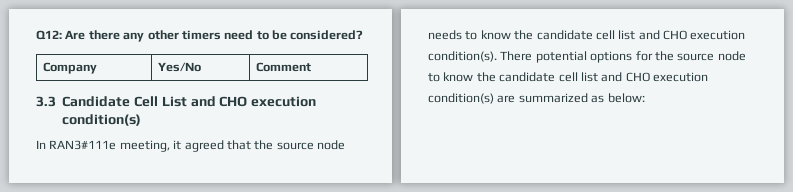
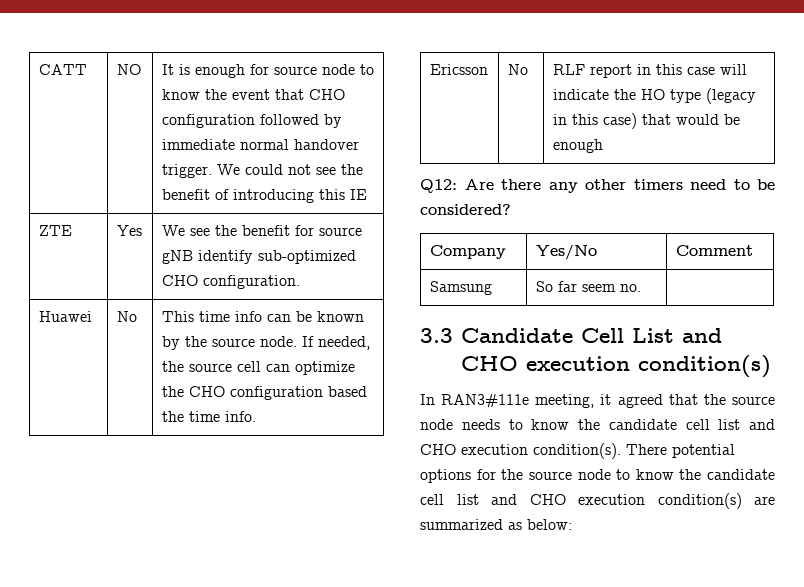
(36, 35) none -> [38,64,87,75] [116,64,141,75] [161,64,374,78] [161,89,345,100] [161,114,342,128] [161,139,359,150] [161,164,363,178] [161,189,367,203] [38,225,72,236] [116,225,142,236] [161,225,362,236] [161,250,356,264] [161,275,300,289] [38,311,92,322] [116,311,137,322] [161,311,364,322] [161,336,370,350] [161,361,355,375] [161,386,367,400] [161,411,256,422] [429,64,488,75] [507,64,528,75] [552,64,747,78] [552,88,756,104] [552,113,740,129] [552,139,603,153] CATT | NO | It is enough for source node to know the event that CHO configuration followed by immediate normal handover trigger. We could not see the benefit of introducing this IE // ZTE | Yes | We see the benefit for source gNB identify sub-optimized CHO configuration. // Huawei | No | This time info can be known by the source node. If needed, the source cell can optimize the CHO configuration based the time info. // Ericsson | No | RLF report in this case will indicate the HO type (legacy in this case) that would be enough //
(312, 67) none -> [429,281,492,295] [535,281,641,292] // Samsung | So far seem no. |

